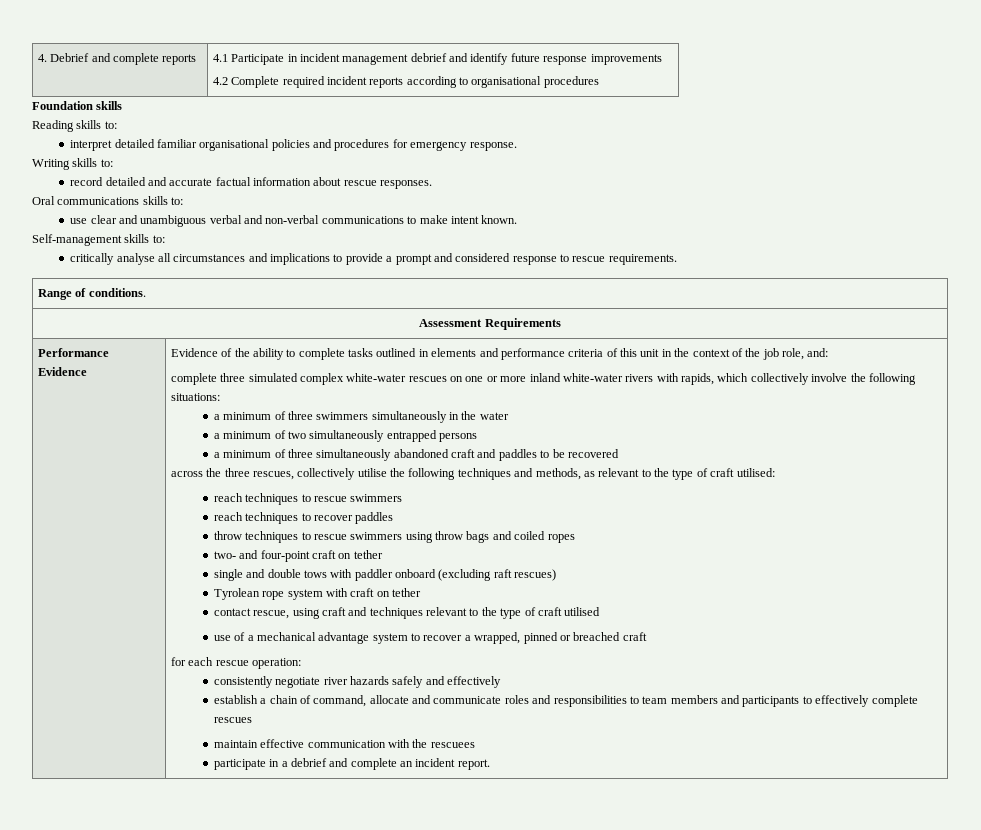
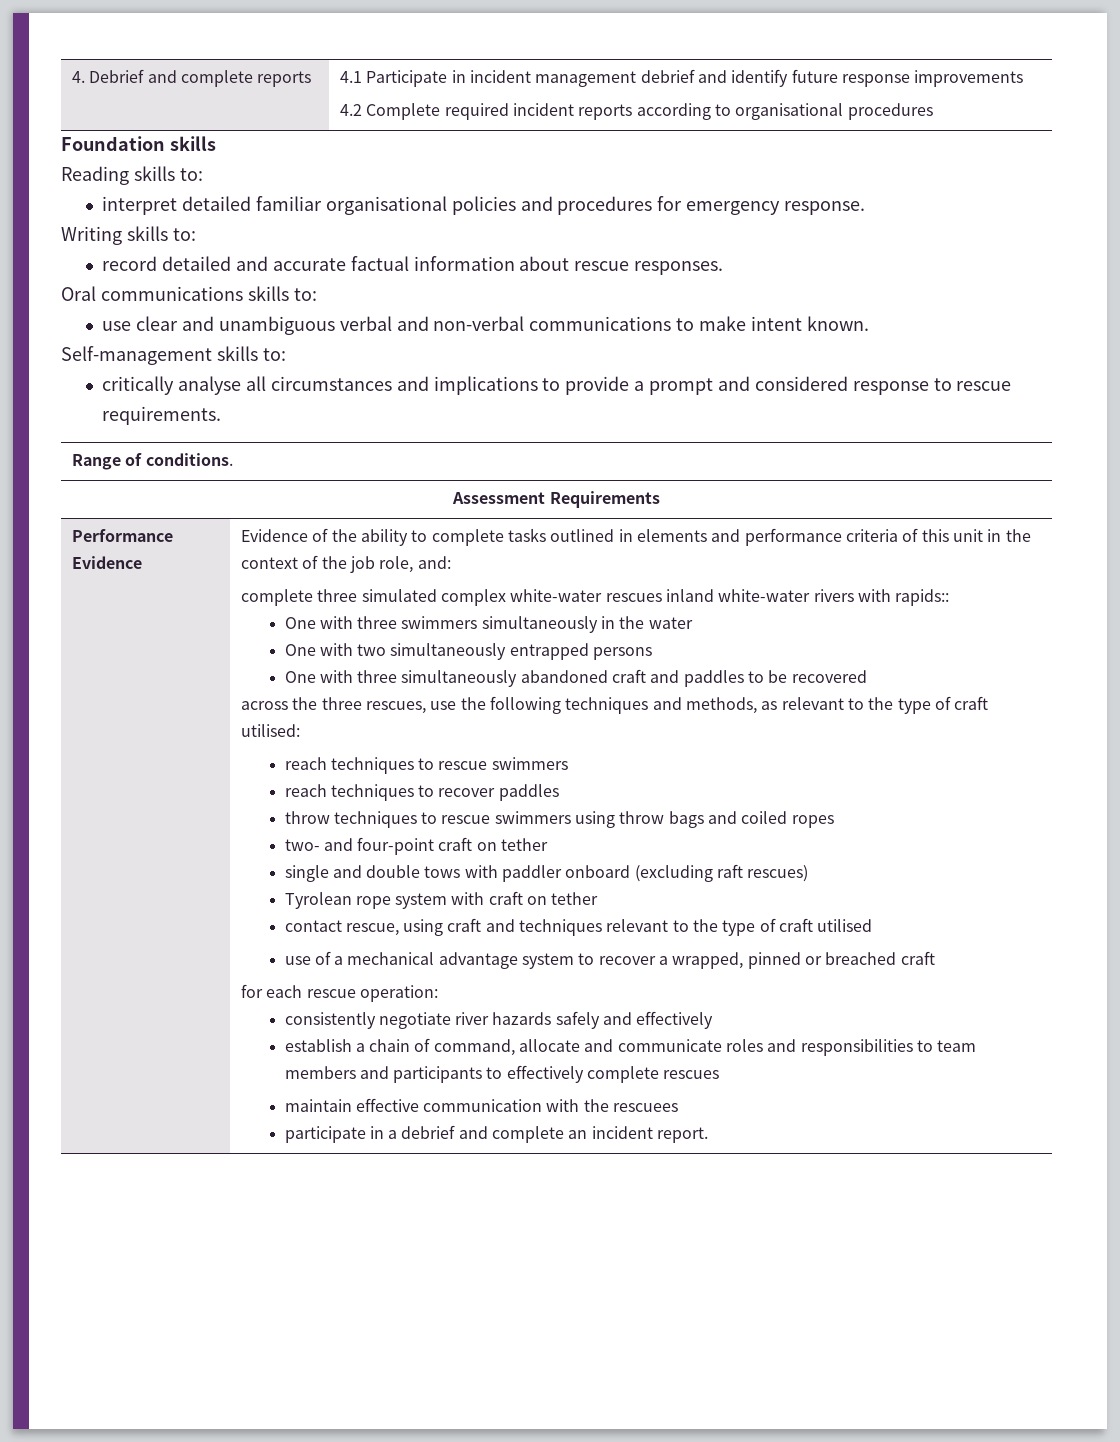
[450,373,916,385] [170,393,220,401] [213,411,286,420] on one or more inland white-water rivers with rapids, which collectively involve the following situations: // a minimum of -> [666,589,950,606] [284,616,353,629] inland white-water rivers with rapids:: // One with
[213,430,286,439] a minimum of -> [284,643,353,656] One with
[213,449,286,458] a minimum of -> [284,670,353,683] One with
[297,468,387,480] collectively utilise -> [430,701,457,710] use

